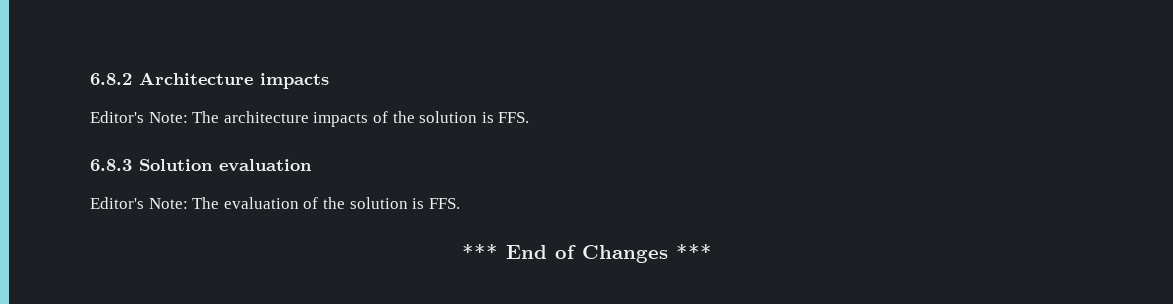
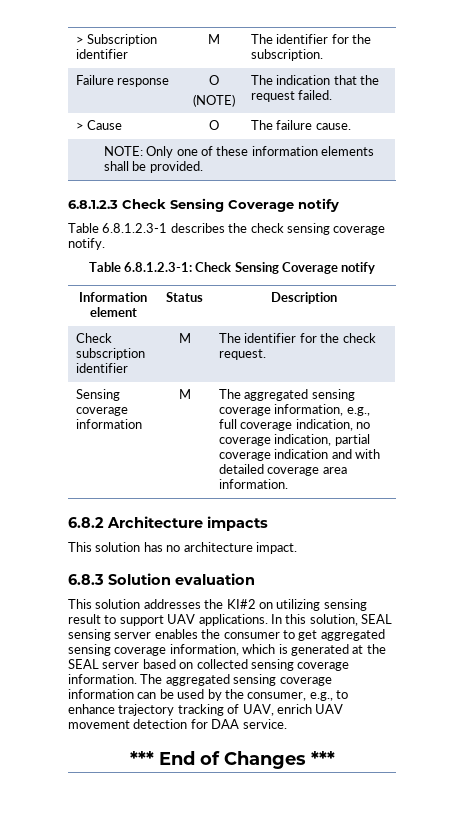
[90,72,329,89] [90,111,530,127] [90,159,312,172] [90,197,460,209] 6.8.2 Architecture impacts // Editor's Note: The architecture impacts of the solution is FFS. // 6.8.3 Solution evaluation // Editor's Note: The evaluation of the solution is FFS. -> [76,34,158,46] [76,49,129,59] [208,34,220,44] [251,34,372,44] [251,49,324,61] [76,75,170,87] [209,75,219,85] [193,94,235,107] [251,75,380,85] [251,90,333,102] [76,120,123,130] [209,120,219,130] [251,120,351,130] [103,146,375,158] [103,161,203,173] [68,198,339,212] [68,223,386,235] [68,238,105,250] [88,262,376,274] [79,292,147,302] [89,307,137,317] [166,292,203,302] [270,292,337,304] [76,333,113,343] [76,348,146,360] [76,363,129,373] [178,333,191,343] [219,333,376,343] [219,349,267,360] [76,389,121,401] [76,407,129,416] [76,419,143,429] [178,389,191,399] [219,389,355,401] [219,404,370,416] [219,419,371,431] [219,434,370,446] [219,449,381,461] [219,464,347,476] [219,479,289,489] [68,516,268,531] [68,542,297,554] [68,573,255,585] [68,599,367,611] [68,614,392,626] [68,629,385,641] [68,644,386,656] [68,659,350,671] [68,674,332,686] [68,689,348,701] [68,704,344,716] [68,719,287,729] > Subscription identifier | M | The identifier for the subscription. // Failure response | O // (NOTE) | The indication that the request failed. // > Cause | O | The failure cause. // NOTE: Only one of these information elements shall be provided. // 6.8.1.2.3 Check Sensing Coverage notify // Table 6.8.1.2.3-1 describes the check sensing coverage notify. // Table 6.8.1.2.3-1: Check Sensing Coverage notify // Information element | Status | Description // Check subscription identifier | M | The identifier for the check request. // Sensing coverage information | M | The aggregated sensing coverage information, e.g., full coverage indication, no coverage indication, partial coverage indication and with detailed coverage area information. // 6.8.2 Architecture impacts // This solution has no architecture impact. // 6.8.3 Solution evaluation // This solution addresses the KI#2 on utilizing sensing result to support UAV applications. In this solution, SEAL sensing server enables the consumer to get aggregated sensing coverage information, which is generated at the SEAL server based on collected sensing coverage information. The aggregated sensing coverage information can be used by the consumer, e.g., to enhance trajectory tracking of UAV, enrich UAV movement detection for DAA service.

